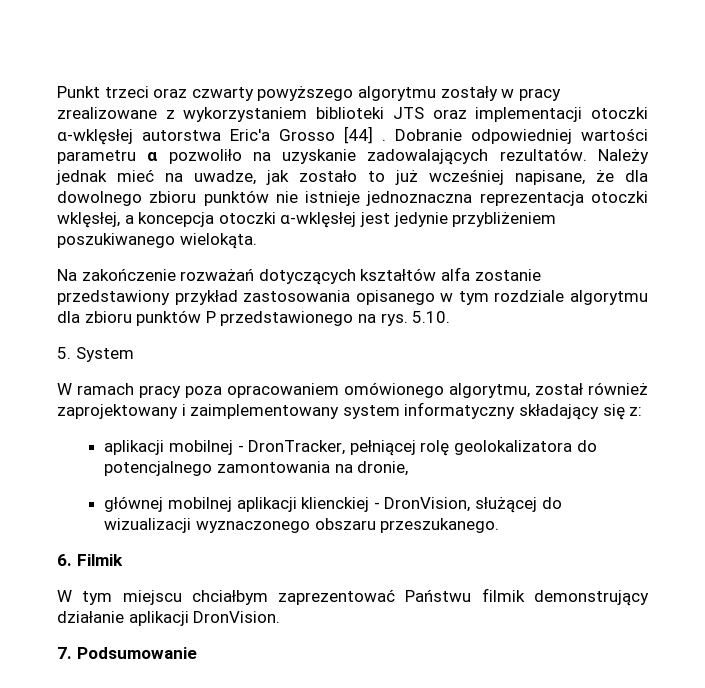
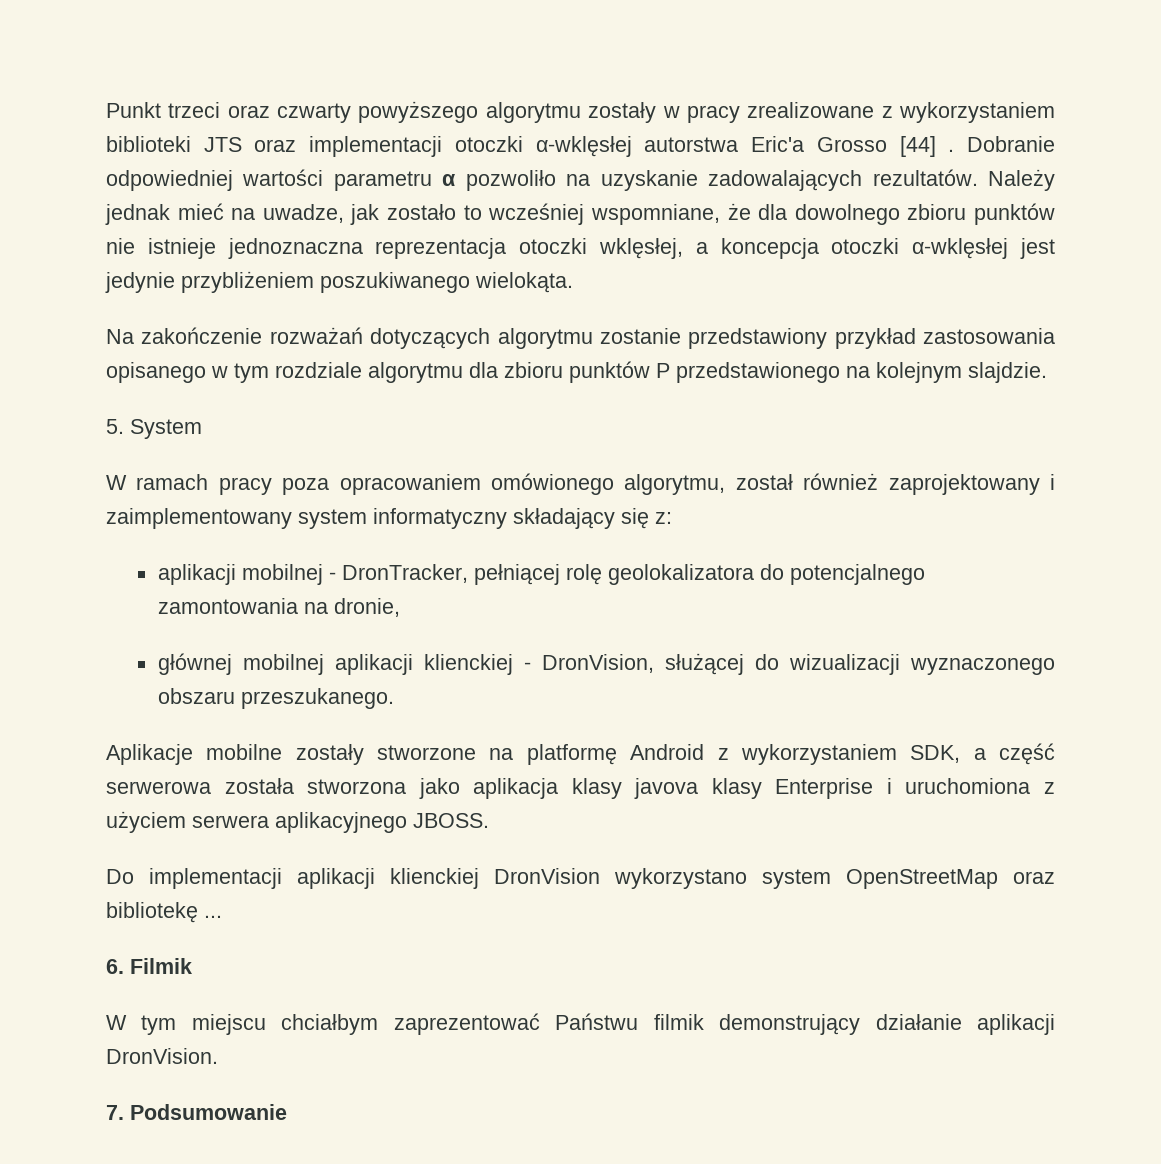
[395,169,585,185] już wcześniej napisane, -> [488,203,720,225] wcześniej wspomniane,
[360,267,470,281] kształtów alfa -> [497,328,593,349] algorytmu
[380,311,451,326] rys. 5.10. -> [876,362,1047,383] kolejnym slajdzie.
(500, 525) none -> [106,743,1055,765] [106,778,1055,799] [106,811,489,833] [106,868,1055,889] [106,902,222,923] // Aplikacje mobilne zostały stworzone na platformę Android z wykorzystaniem SDK, a część serwerowa została stworzona jako aplikacja klasy javova klasy Enterprise i uruchomiona z użyciem serwera aplikacyjnego JBOSS. // Do implementacji aplikacji klienckiej DronVision wykorzystano system OpenStreetMap oraz bibliotekę ...

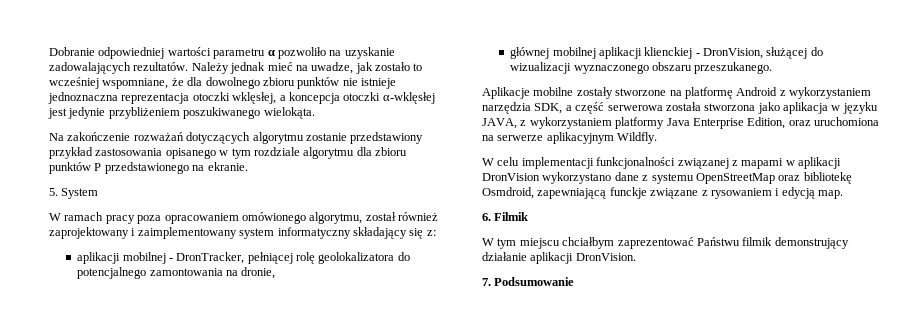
[106,101,1055,123] [106,136,955,157] Punkt trzeci oraz czwarty powyższego algorytmu zostały w pracy zrealizowane z wykorzystaniem biblioteki JTS oraz implementacji otoczki α-wklęsłej autorstwa Eric'a Grosso [44] . -> (49, 51) none
[876,362,1047,383] kolejnym slajdzie. -> [207,162,248,171] ekranie.
(897, 754) none -> [482,102,531,114] narzędzia
[571,778,1055,799] [106,811,489,833] [106,868,1055,889] [106,902,222,923] klasy javova klasy Enterprise i uruchomiona z użyciem serwera aplikacyjnego JBOSS. // Do implementacji aplikacji klienckiej DronVision wykorzystano system OpenStreetMap oraz bibliotekę ... -> [831,102,878,114] [482,117,879,129] [482,132,658,144] [482,157,841,169] [482,172,852,184] [482,187,843,199] w języku JAVA, z wykorzystaniem platformy Java Enterprise Edition, oraz uruchomiona na serwerze aplikacyjnym Wildfly. // W celu implementacji funkcjonalności związanej z mapami w aplikacji DronVision wykorzystano dane z systemu OpenStreetMap oraz bibliotekę Osmdroid, zapewniającą funckje związane z rysowaniem i edycją map.

